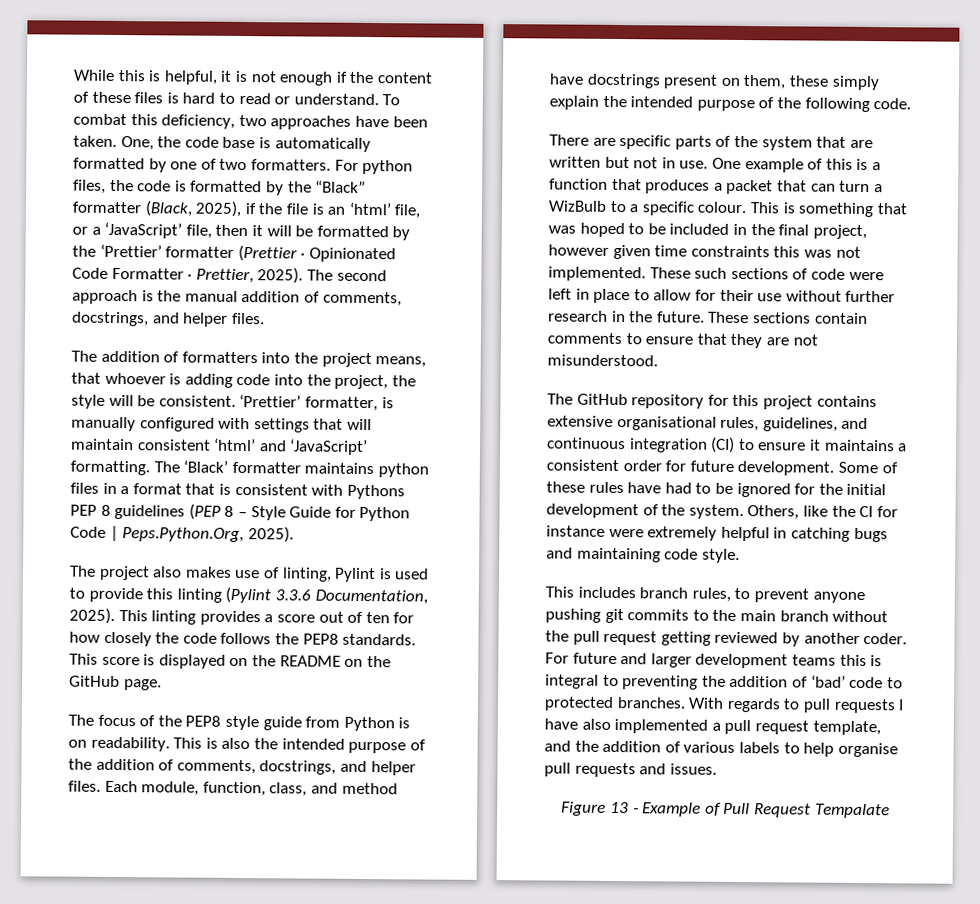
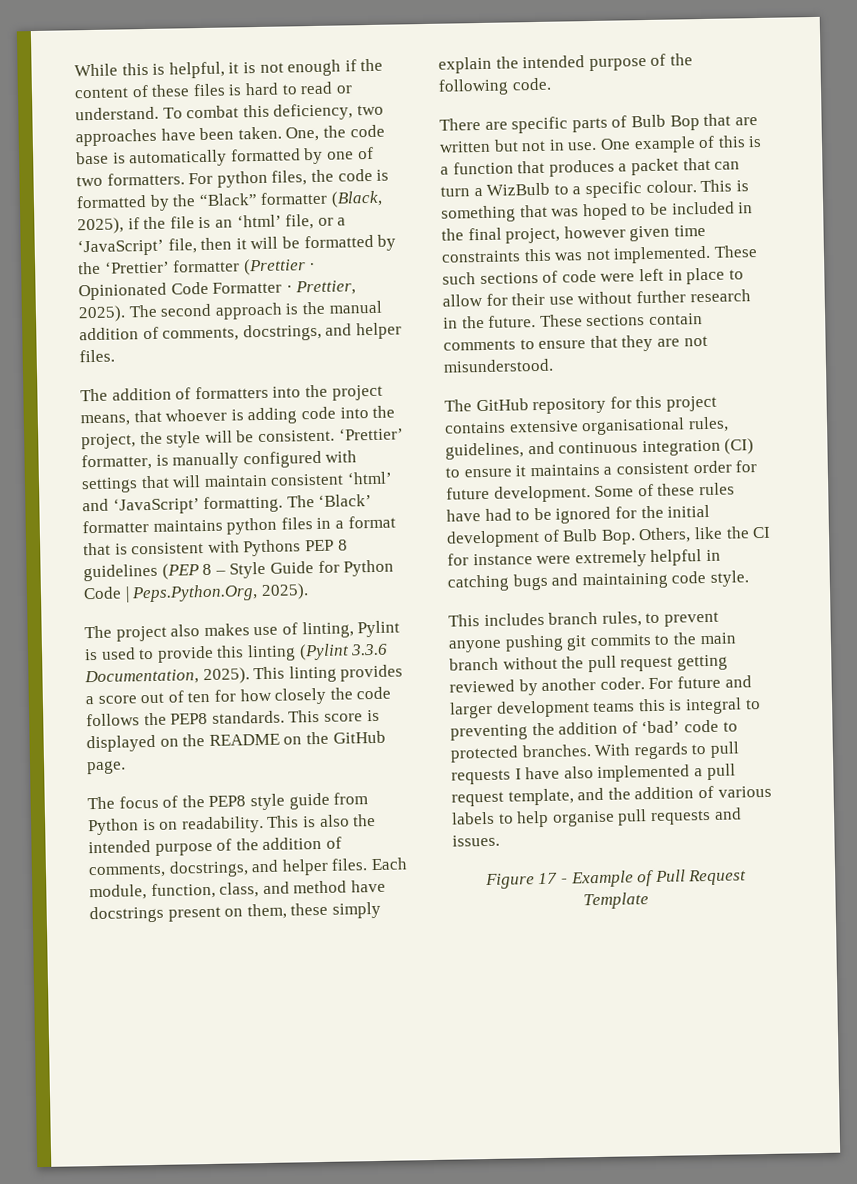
[733,135,813,151] the system -> [630,114,700,131] Bulb Bop
[661,504,744,520] the system. -> [562,528,636,545] Bulb Bop.
[610,801,630,814] 13 -> [538,872,559,885] 17
[814,803,890,819] Tempalate -> [583,892,649,910] Template

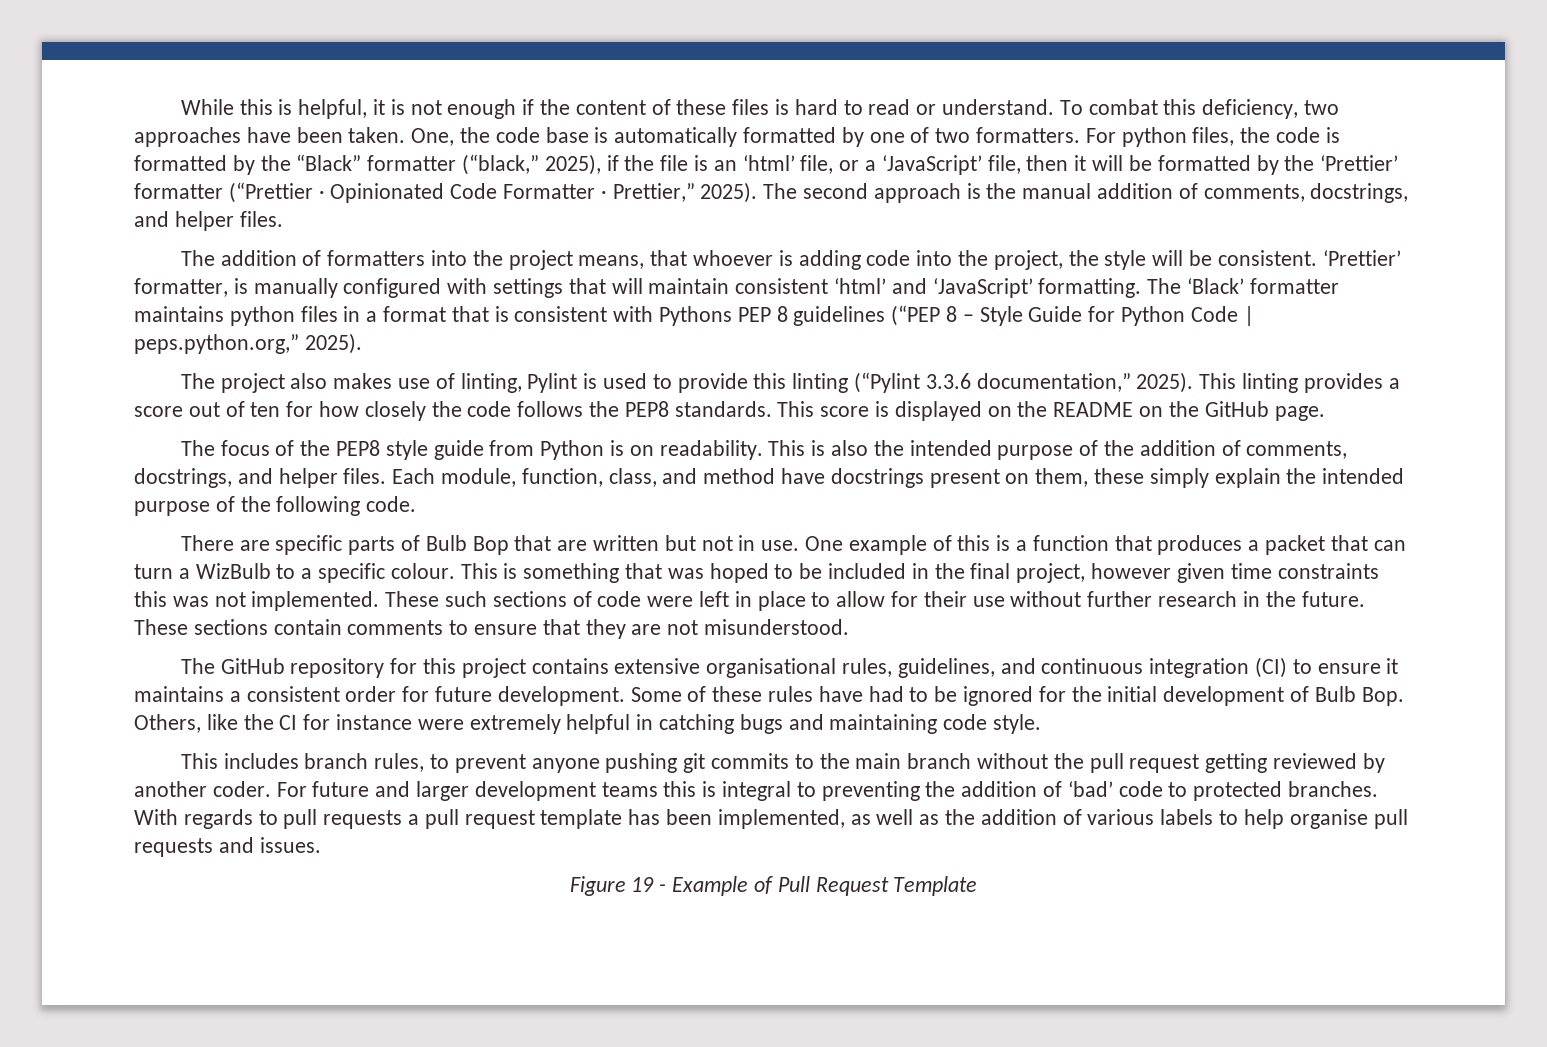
[330,190,383,208] (Black, -> [462,154,540,175] (“black,”
[242,258,306,276] (Prettier -> [228,182,313,203] (“Prettier
[295,280,357,296] Prettier, -> [612,183,695,202] Prettier,”
[161,563,199,580] (PEP -> [891,305,941,326] (“PEP
[131,584,259,603] Peps.Python.Org, -> [134,334,299,354] peps.python.org,”
[298,643,389,661] [84,669,199,686] (Pylint 3.3.6 Documentation, -> [854,372,1131,393] (“Pylint 3.3.6 documentation,”
[514,763,736,782] [451,787,605,807] I have also implemented a pull request template, and -> [408,809,940,829] a pull request template has been implemented, as well as
[538,872,559,885] 17 -> [631,877,655,892] 19

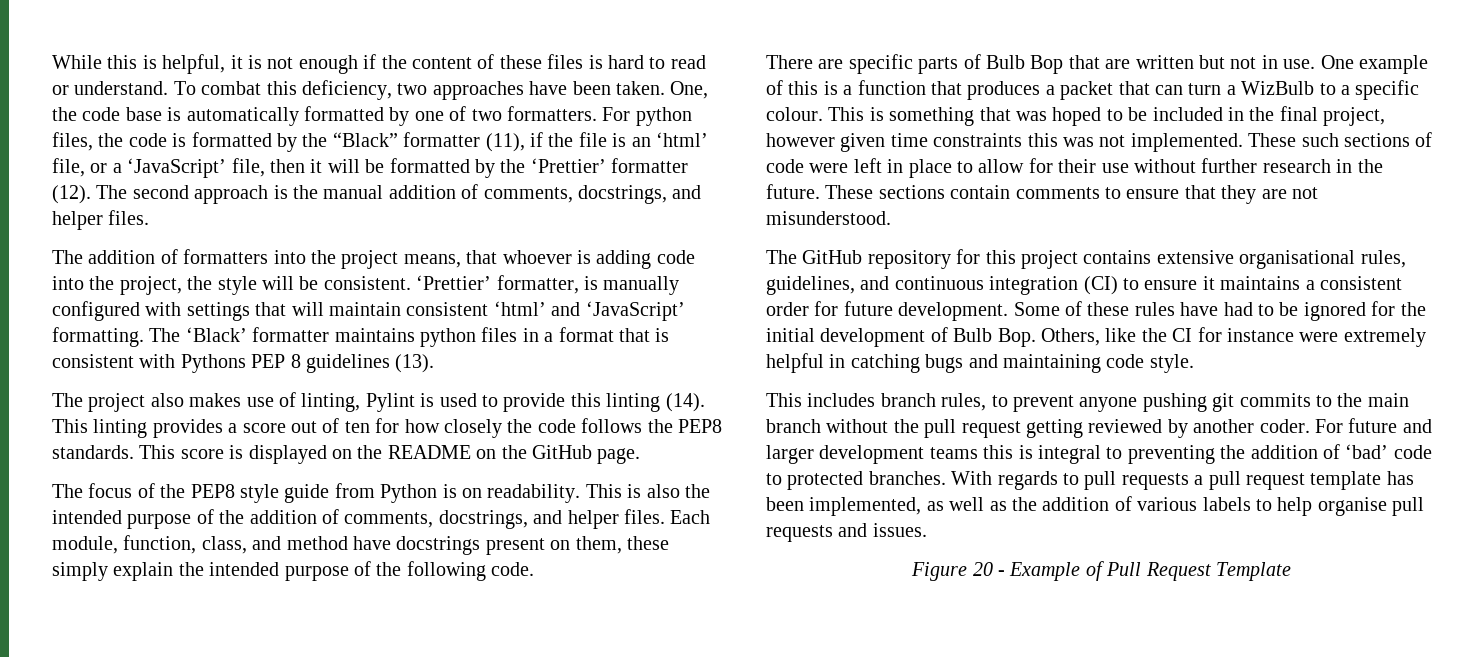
[462,154,601,175] (“black,” 2025), -> [485,133,525,152] (11),
[228,182,758,203] (“Prettier · Opinionated Code Formatter · Prettier,” 2025). -> [52,185,91,204] (12).
[891,305,1254,326] [134,333,362,354] (“PEP 8 – Style Guide for Python Code | peps.python.org,” 2025). -> [395,354,435,373] (13).
[854,372,1194,393] (“Pylint 3.3.6 documentation,” 2025). -> [665,393,705,412] (14).
[631,877,655,892] 19 -> [972,562,993,576] 20

